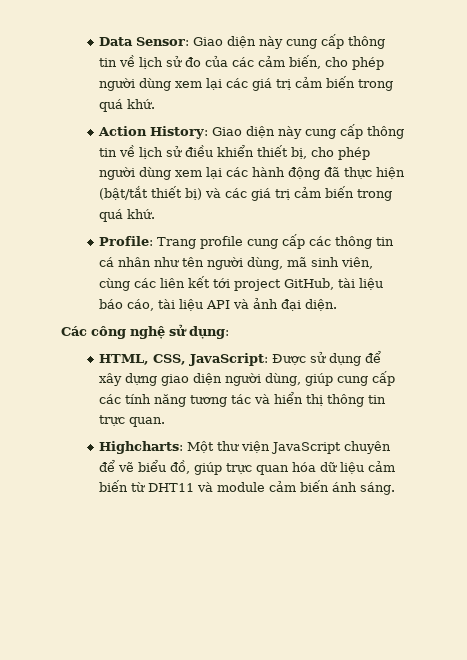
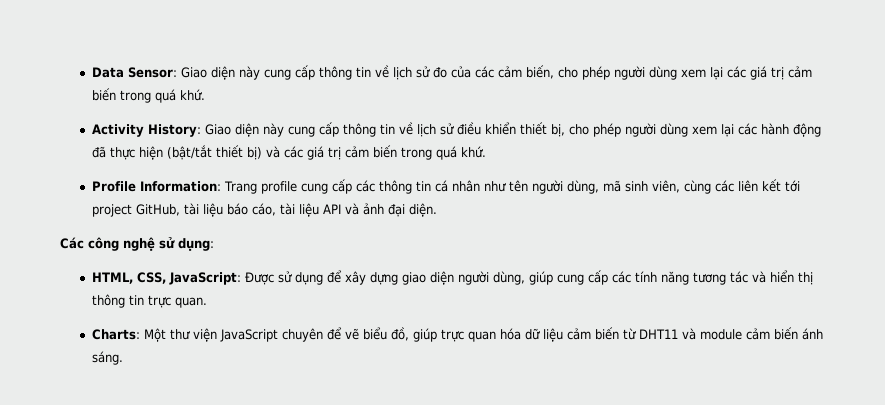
[98,126,148,136] Action -> [91,124,144,137] Activity
[99,236,154,246] Profile: -> [91,181,221,192] Profile Information:
[99,441,184,454] Highcharts: -> [91,329,140,340] Charts:

